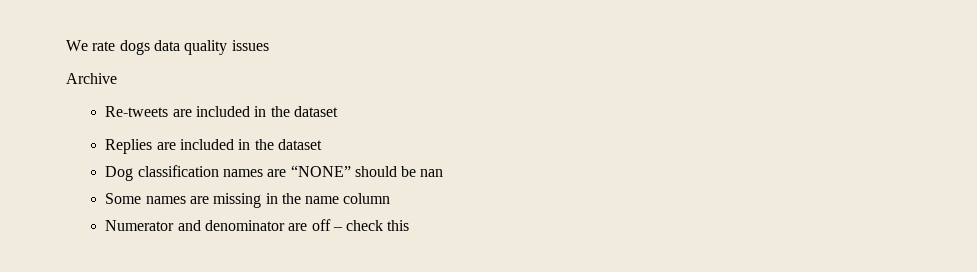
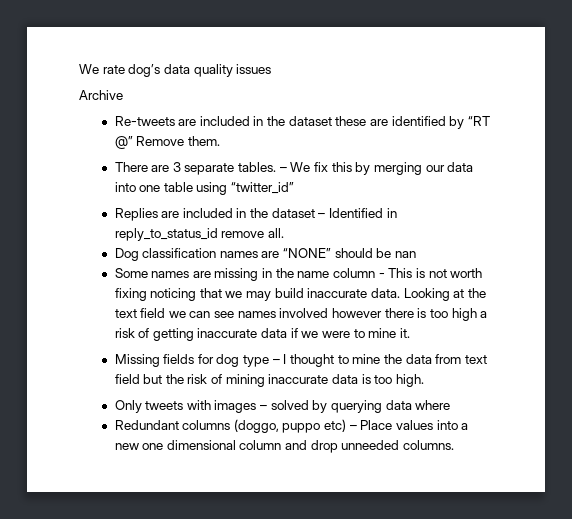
[119,40,150,55] dogs -> [128,64,161,77] dog’s
(338, 111) none -> [335,116,490,129] [114,136,220,149] [114,162,474,175] [114,182,295,195] these are identified by “RT @” Remove them. // There are 3 separate tables. – We fix this by merging our data into one table using “twitter_id”
(322, 144) none -> [318,208,397,218] [114,228,284,241] – Identified in reply_to_status_id remove all.
[105,219,410,231] // Numerator and denominator are off – check this -> [378,268,483,278] [114,288,486,301] [114,308,488,321] [114,328,410,341] [114,354,487,367] [114,374,424,387] [114,400,451,413] [114,419,469,433] [114,440,455,453] - This is not worth fixing noticing that we may build inaccurate data. Looking at the text field we can see names involved however there is too high a risk of getting inaccurate data if we were to mine it. // Missing fields for dog type – I thought to mine the data from text field but the risk of mining inaccurate data is too high. // Only tweets with images – solved by querying data where // Redundant columns (doggo, puppo etc) – Place values into a new one dimensional column and drop unneeded columns.

